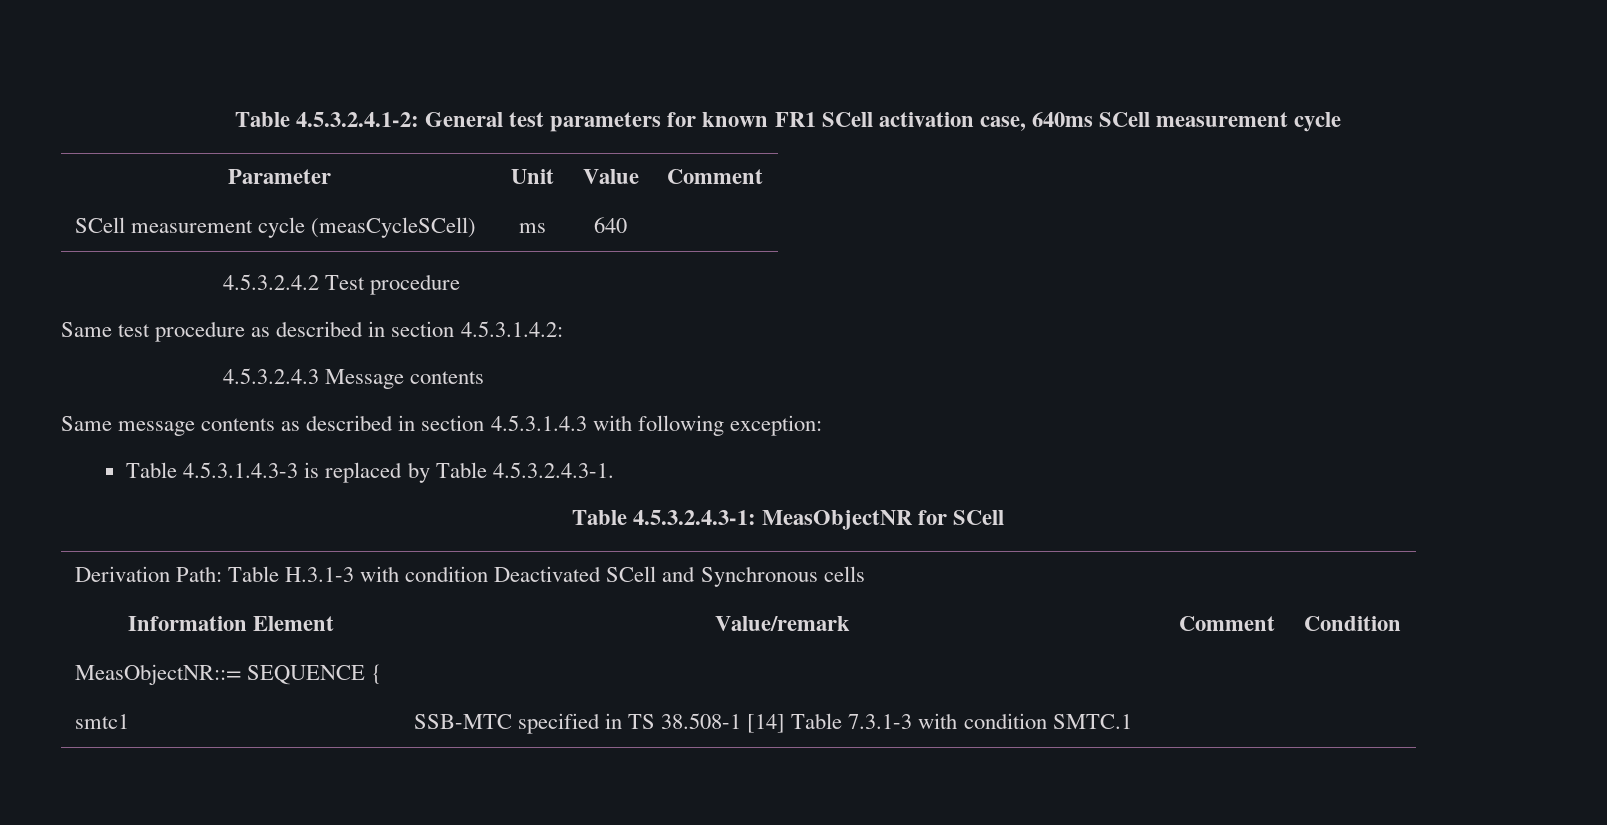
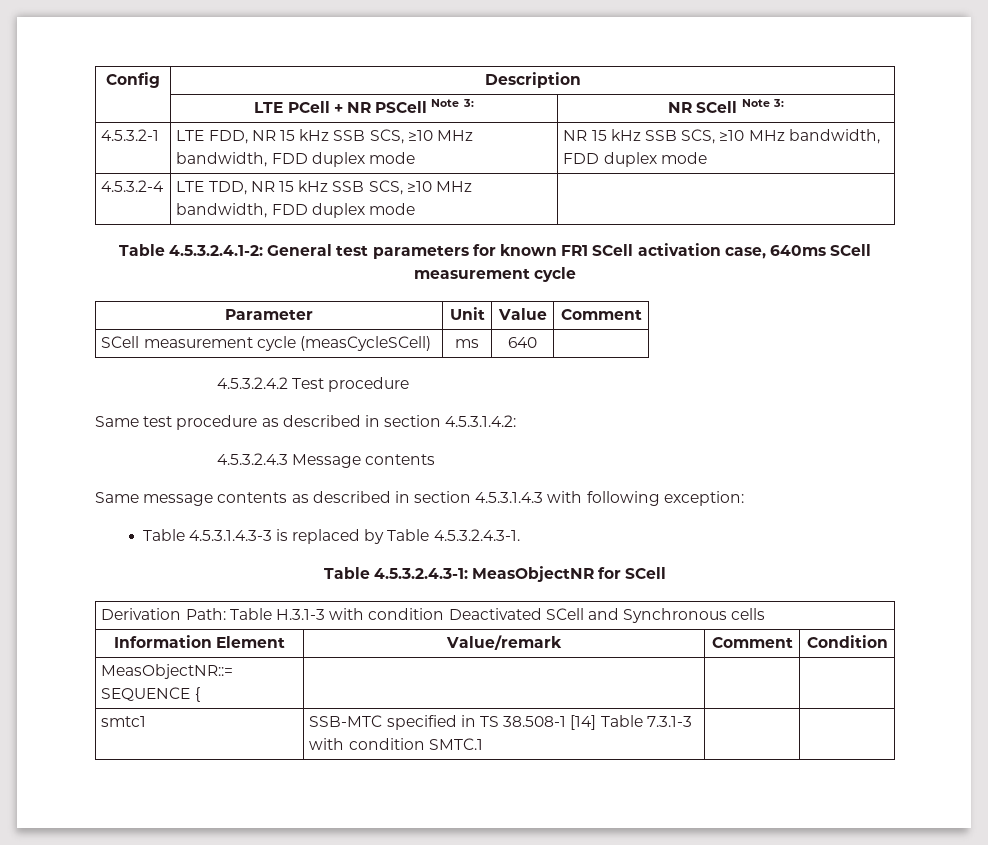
(234, 119) none -> [106,72,160,88] [484,72,581,88] [254,99,474,113] [668,99,784,113] [101,129,160,141] [176,129,473,144] [176,152,416,167] [563,129,880,144] [563,152,707,167] [101,180,165,192] [176,180,472,195] [176,203,416,218] Config | Description // | LTE PCell + NR PSCell Note 3: | NR SCell Note 3: // 4.5.3.2-1 | LTE FDD, NR 15 kHz SSB SCS, ≥10 MHz bandwidth, FDD duplex mode | NR 15 kHz SSB SCS, ≥10 MHz bandwidth, FDD duplex mode // 4.5.3.2-4 | LTE TDD, NR 15 kHz SSB SCS, ≥10 MHz bandwidth, FDD duplex mode | //

